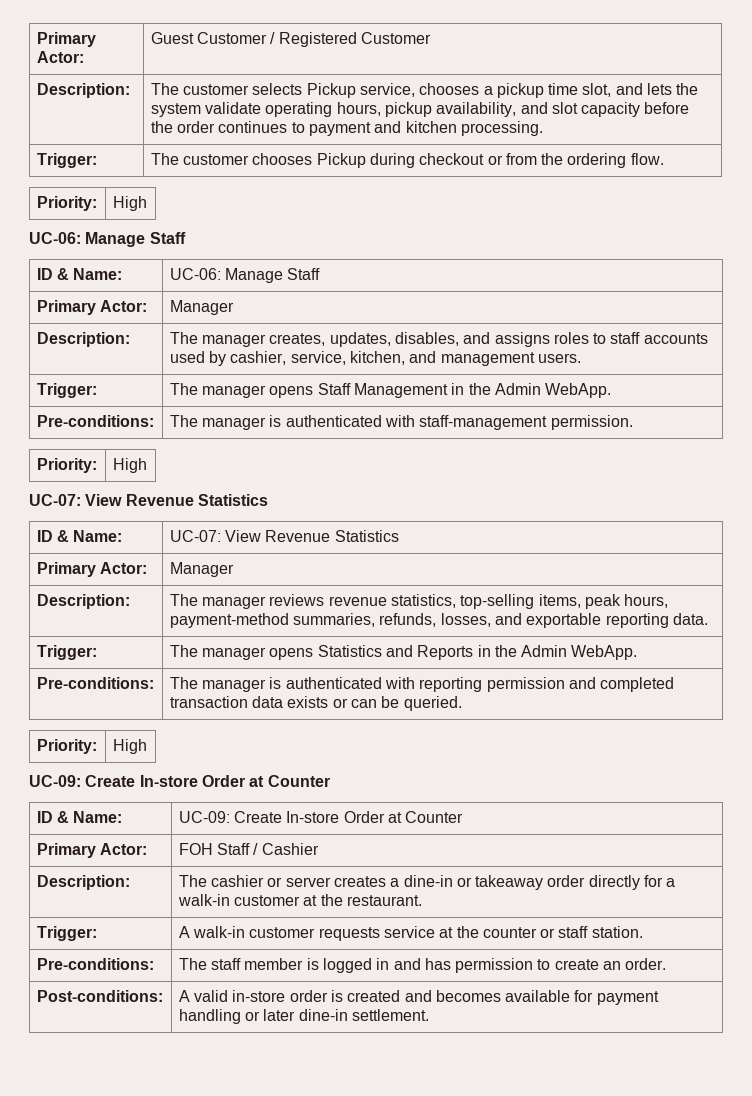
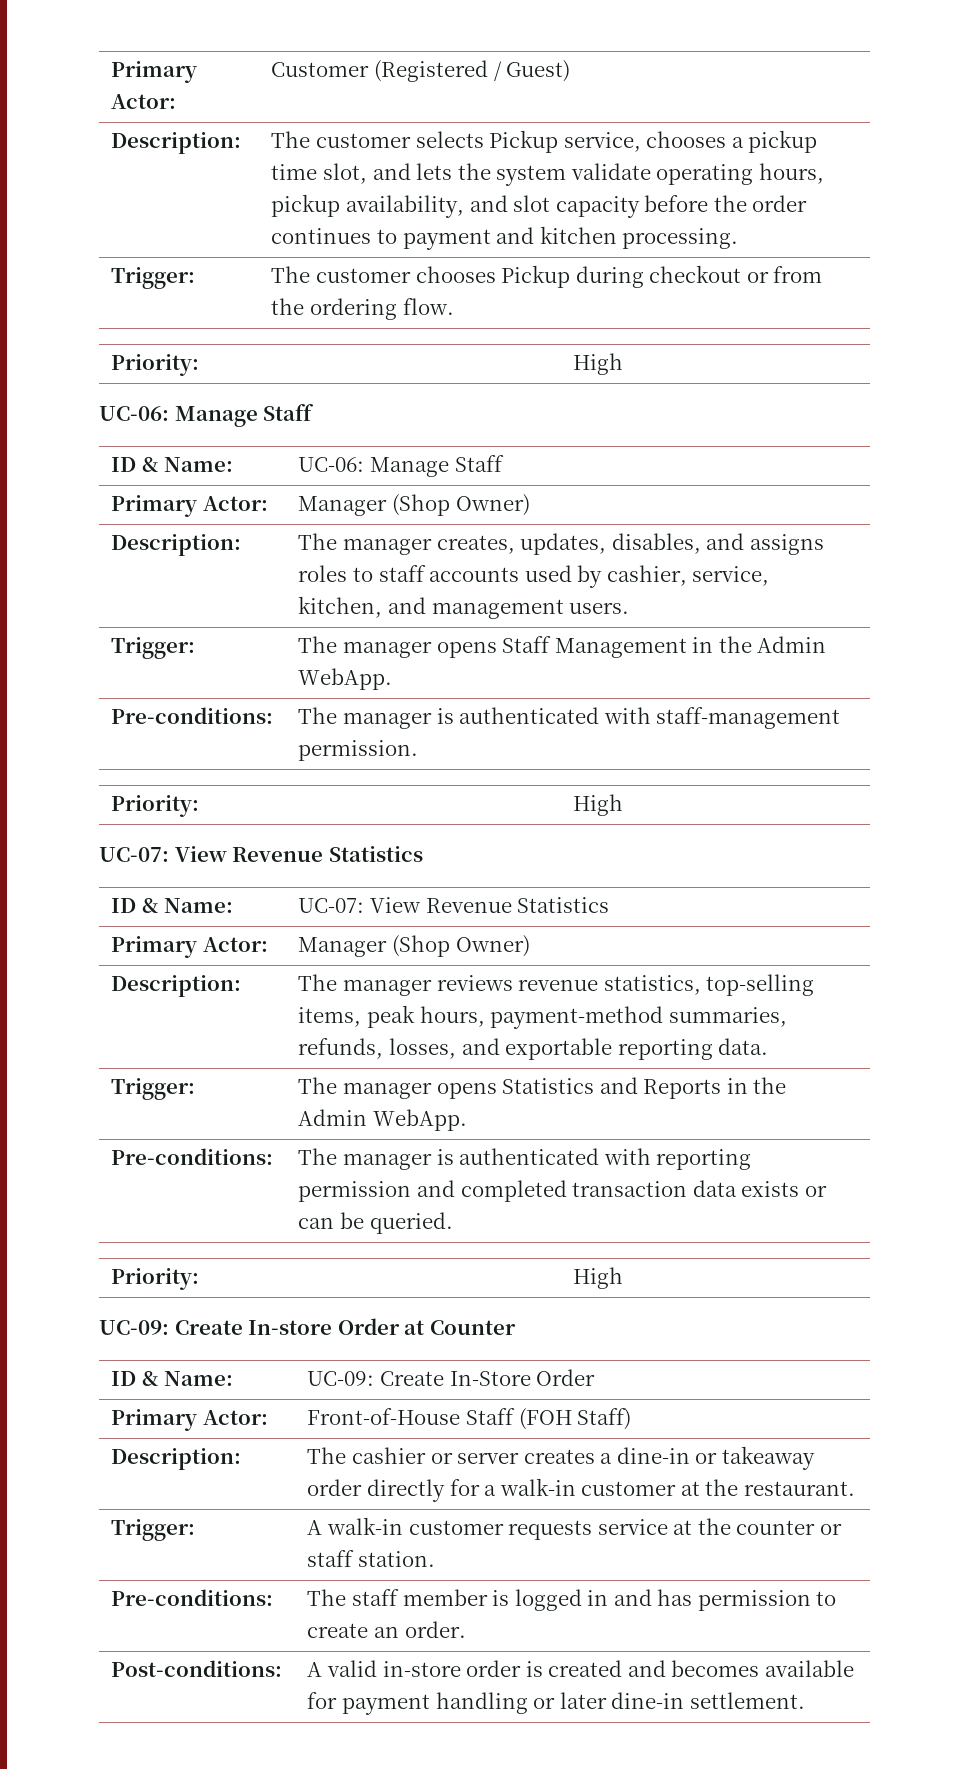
[36,32,96,47] [36,51,84,63] [150,32,431,47] Primary Actor: | Guest Customer / Registered Customer -> [111,61,198,83] [111,94,177,109] [271,60,571,82] Primary Actor: | Customer (Registered / Guest)
(234, 307) none -> [391,494,530,516] (Shop Owner)
(234, 569) none -> [391,935,530,957] (Shop Owner)
[286,811,464,823] [36,843,147,858] [178,843,319,855] In-store Order at Counter // Primary Actor: | FOH Staff / Cashier -> [449,1369,596,1386] [111,1409,268,1431] [307,1408,632,1430] In-Store Order // Primary Actor: | Front-of-House Staff (FOH Staff)

